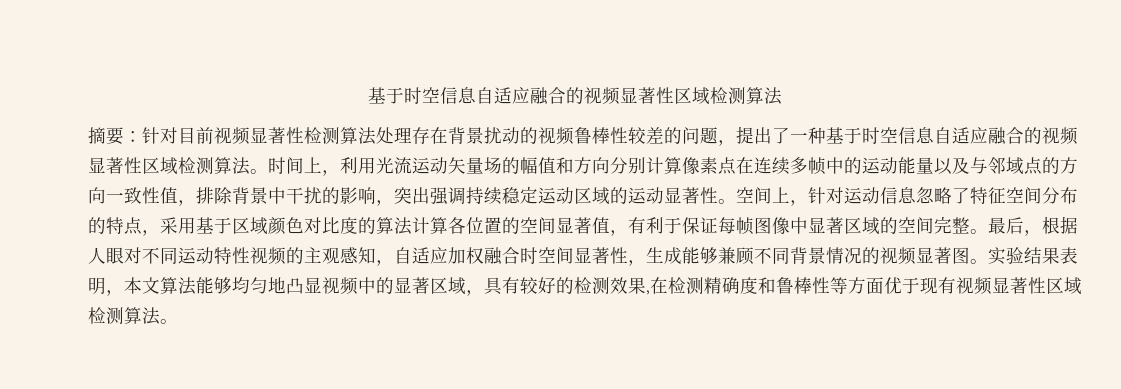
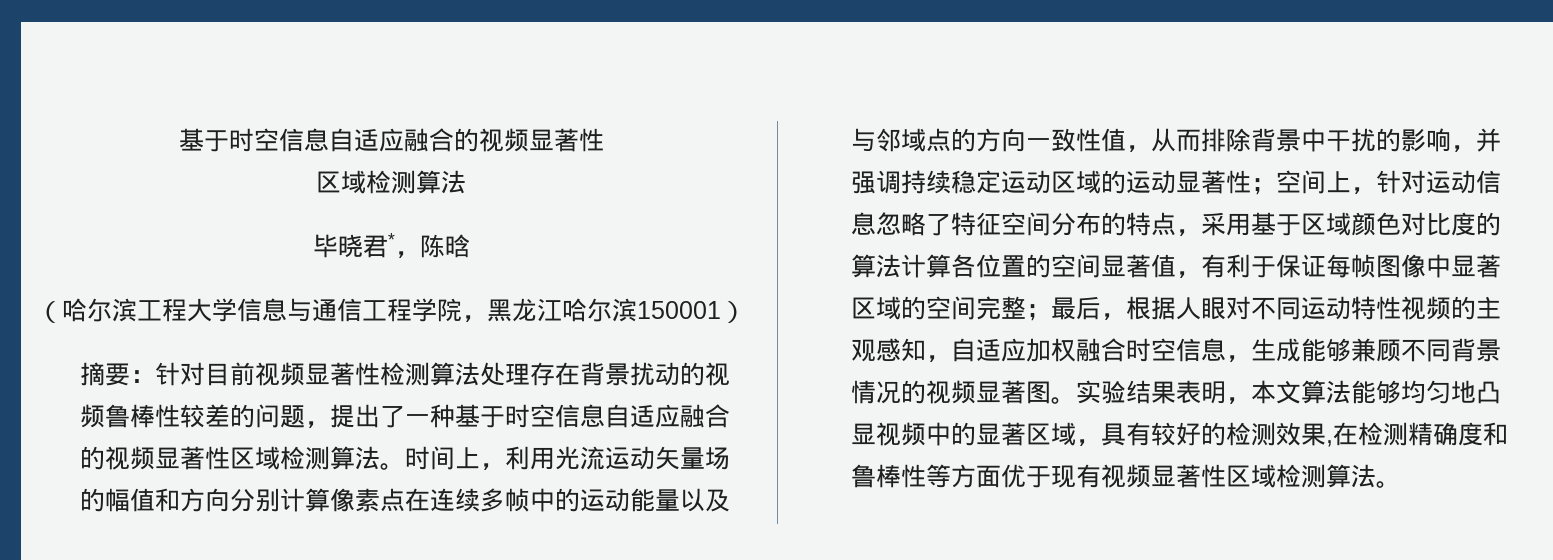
[367,87,782,105] 基于时空信息自适应融合的视频显著性区域检测算法 -> [178,128,604,152] [316,170,466,194] [312,233,395,258] [394,234,470,259] [36,298,746,323] 基于时空信息自适应融合的视频显著性 // 区域检测算法 // 毕晓君*，陈晗 // （哈尔滨工程大学信息与通信工程学院，黑龙江哈尔滨150001）
(196, 203) none -> [1150,128,1201,152] 从而
[393,187,430,204] 突出 -> [1475,128,1501,152] 并
[717,199,736,204] 。 -> [1250,178,1276,195] ；
[969,229,988,234] 。 -> [1025,304,1051,321] ；
[555,247,628,264] 间显著性 -> [1175,338,1226,362] 信息

